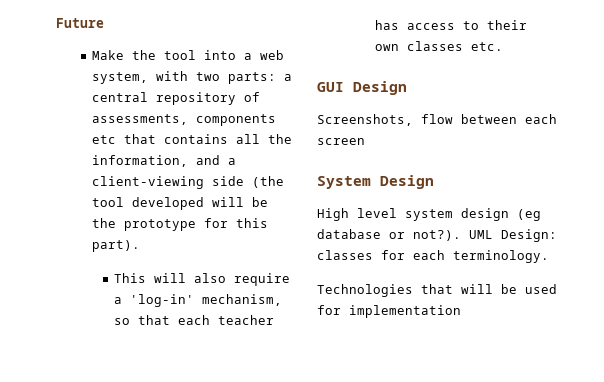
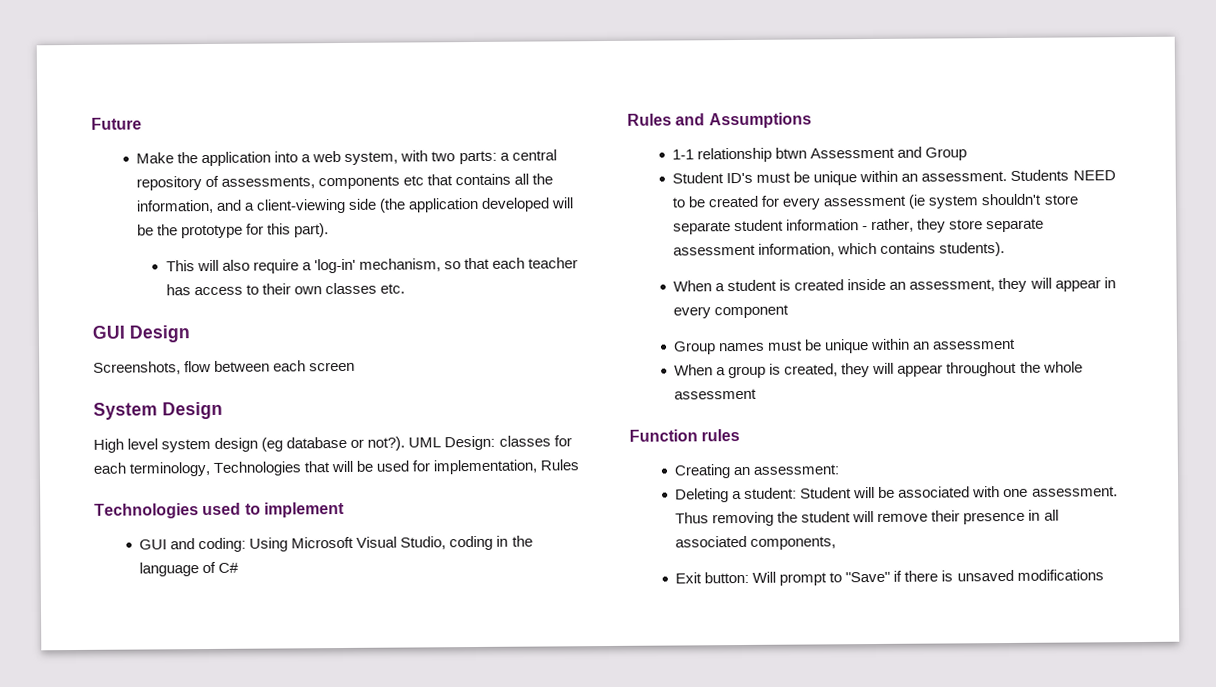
[163,50,196,60] tool -> [201,151,272,167] application
[91,197,124,207] tool -> [408,197,480,213] application
[453,250,549,263] terminology. // -> [129,461,211,477] terminology,
[349,305,461,318] implementation -> [433,459,580,475] [94,501,345,519] [139,535,533,553] [139,561,240,577] [627,112,812,129] [672,146,968,163] [672,169,1116,186] [672,193,1078,210] [673,218,1045,235] [673,242,1006,257] [673,277,1116,293] [673,304,790,319] [673,338,1017,355] [674,361,1083,379] [674,388,758,400] [629,429,741,442] [674,464,840,479] [675,486,1118,503] [675,509,1059,527] [675,535,837,550] [675,569,1104,586] implementation, Rules // Technologies used to implement // GUI and coding: Using Microsoft Visual Studio, coding in the language of C# // Rules and Assumptions // 1-1 relationship btwn Assessment and Group // Student ID's must be unique within an assessment. Students NEED to be created for every assessment (ie system shouldn't store separate student information - rather, they store separate assessment information, which contains students). // When a student is created inside an assessment, they will appear in every component // Group names must be unique within an assessment // When a group is created, they will appear throughout the whole assessment // Function rules // Creating an assessment: // Deleting a student: Student will be associated with one assessment. Thus removing the student will remove their presence in all associated components, // Exit button: Will prompt to "Save" if there is unsaved modifications

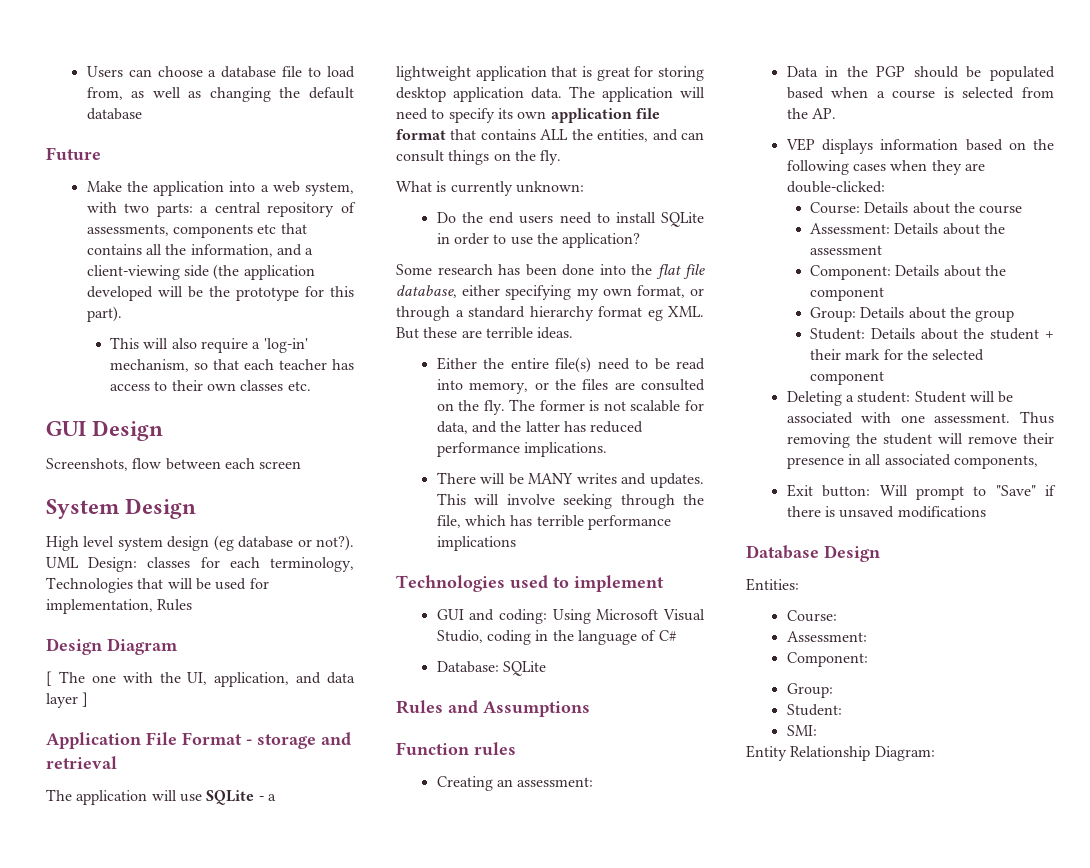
(91, 123) none -> [86,66,355,78] [86,87,354,102] [86,108,142,120] Users can choose a database file to load from, as well as changing the default database //
(580, 465) none -> [46,638,178,655] [46,671,355,687] [46,692,89,708] [46,732,351,749] [46,756,117,769] [46,789,276,805] [396,66,704,81] [396,86,705,102] [396,108,660,123] [396,129,704,142] [396,150,562,165] [396,181,584,196] [436,212,704,227] [436,233,641,248] [396,264,705,279] [396,285,704,300] [396,306,704,321] [396,327,574,339] [436,357,705,373] [436,379,705,394] [436,399,704,415] [436,421,644,434] [436,442,608,457] [436,472,704,488] [436,493,704,509] [436,515,672,530] [436,536,516,551] // Design Diagram // [ The one with the UI, application, and data layer ] // Application File Format - storage and retrieval // The application will use SQLite - a lightweight application that is great for storing desktop application data. The application will need to specify its own application file format that contains ALL the entities, and can consult things on the fly. // What is currently unknown: // Do the end users need to install SQLite in order to use the application? // Some research has been done into the flat file database, either specifying my own format, or through a standard hierarchy format eg XML. But these are terrible ideas. // Either the entire file(s) need to be read into memory, or the files are consulted on the fly. The former is not scalable for data, and the latter has reduced performance implications. // There will be MANY writes and updates. This will involve seeking through the file, which has terrible performance implications
(240, 567) none -> [436,661,547,676] // Database: SQLite
[672,146,968,163] [672,169,1116,186] [672,193,1078,210] [673,218,1045,235] [673,242,1006,257] [673,277,1116,293] [673,304,790,319] [673,338,1017,355] [674,361,1083,379] [674,388,758,400] // 1-1 relationship btwn Assessment and Group // Student ID's must be unique within an assessment. Students NEED to be created for every assessment (ie system shouldn't store separate student information - rather, they store separate assessment information, which contains students). // When a student is created inside an assessment, they will appear in every component // Group names must be unique within an assessment // When a group is created, they will appear throughout the whole assessment -> (590, 709) none
(840, 469) none -> [786,66,1055,81] [786,87,1054,99] [786,108,837,119] [785,138,1054,154] [786,160,986,175] [786,181,885,193] [810,202,1023,214] [810,223,1006,235] [810,245,883,255] [810,265,1007,280] [810,287,885,301] [810,307,1015,322] [810,328,1054,340] [810,349,985,361] [810,371,885,385] // Data in the PGP should be populated based when a course is selected from the AP. // VEP displays information based on the following cases when they are double-clicked: // Course: Details about the course // Assessment: Details about the assessment // Component: Details about the component // Group: Details about the group // Student: Details about the student + their mark for the selected component
(1104, 575) none -> [746,545,880,562] [746,578,799,591] [786,610,837,622] [786,631,867,642] [786,652,868,667] [786,683,833,698] [786,704,842,716] [786,725,817,736] [746,745,935,761] // Database Design // Entities: // Course: // Assessment: // Component: // Group: // Student: // SMI: // Entity Relationship Diagram:

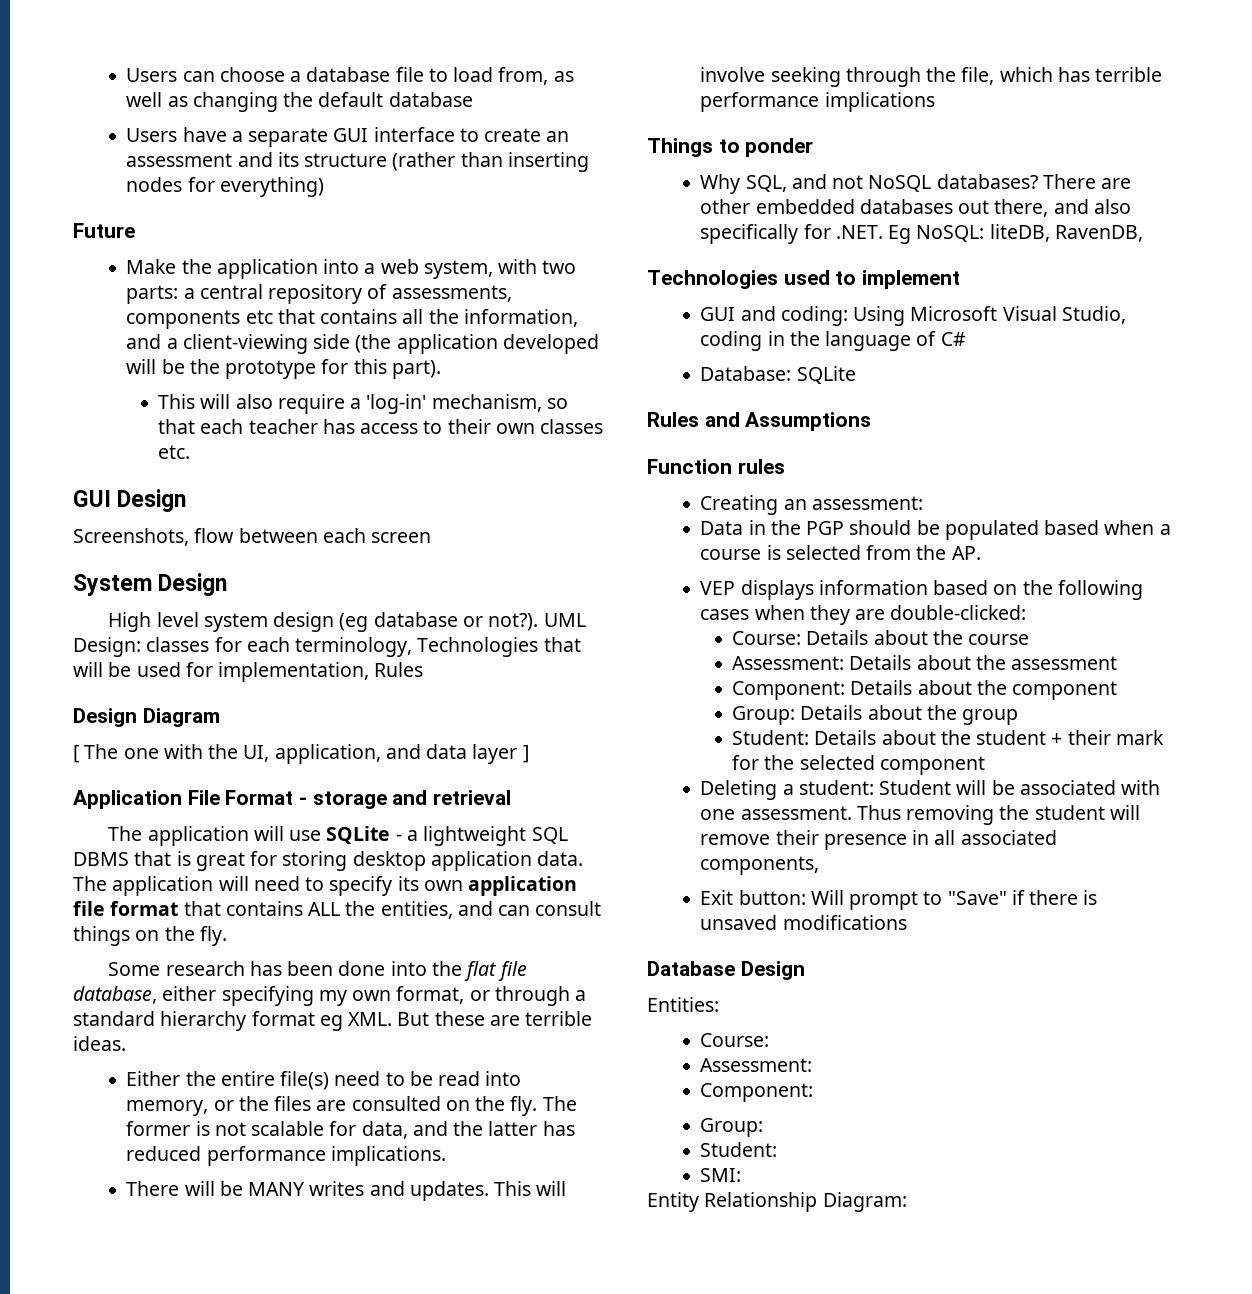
(142, 114) none -> [126,127,570,147] [126,152,589,172] [126,177,324,197] // Users have a separate GUI interface to create an assessment and its structure (rather than inserting nodes for everything)
[475,66,547,81] application -> [531,827,568,844] [73,852,129,866] SQL DBMS
[396,181,584,196] [436,212,704,227] [436,233,641,248] // What is currently unknown: // Do the end users need to install SQLite in order to use the application? -> (227, 936) none
(516, 543) none -> [647,138,814,157] [700,174,1132,194] [700,199,1131,217] [700,224,1143,244] // Things to ponder // Why SQL, and not NoSQL databases? There are other embedded databases out there, and also specifically for .NET. Eg NoSQL: liteDB, RavenDB,

